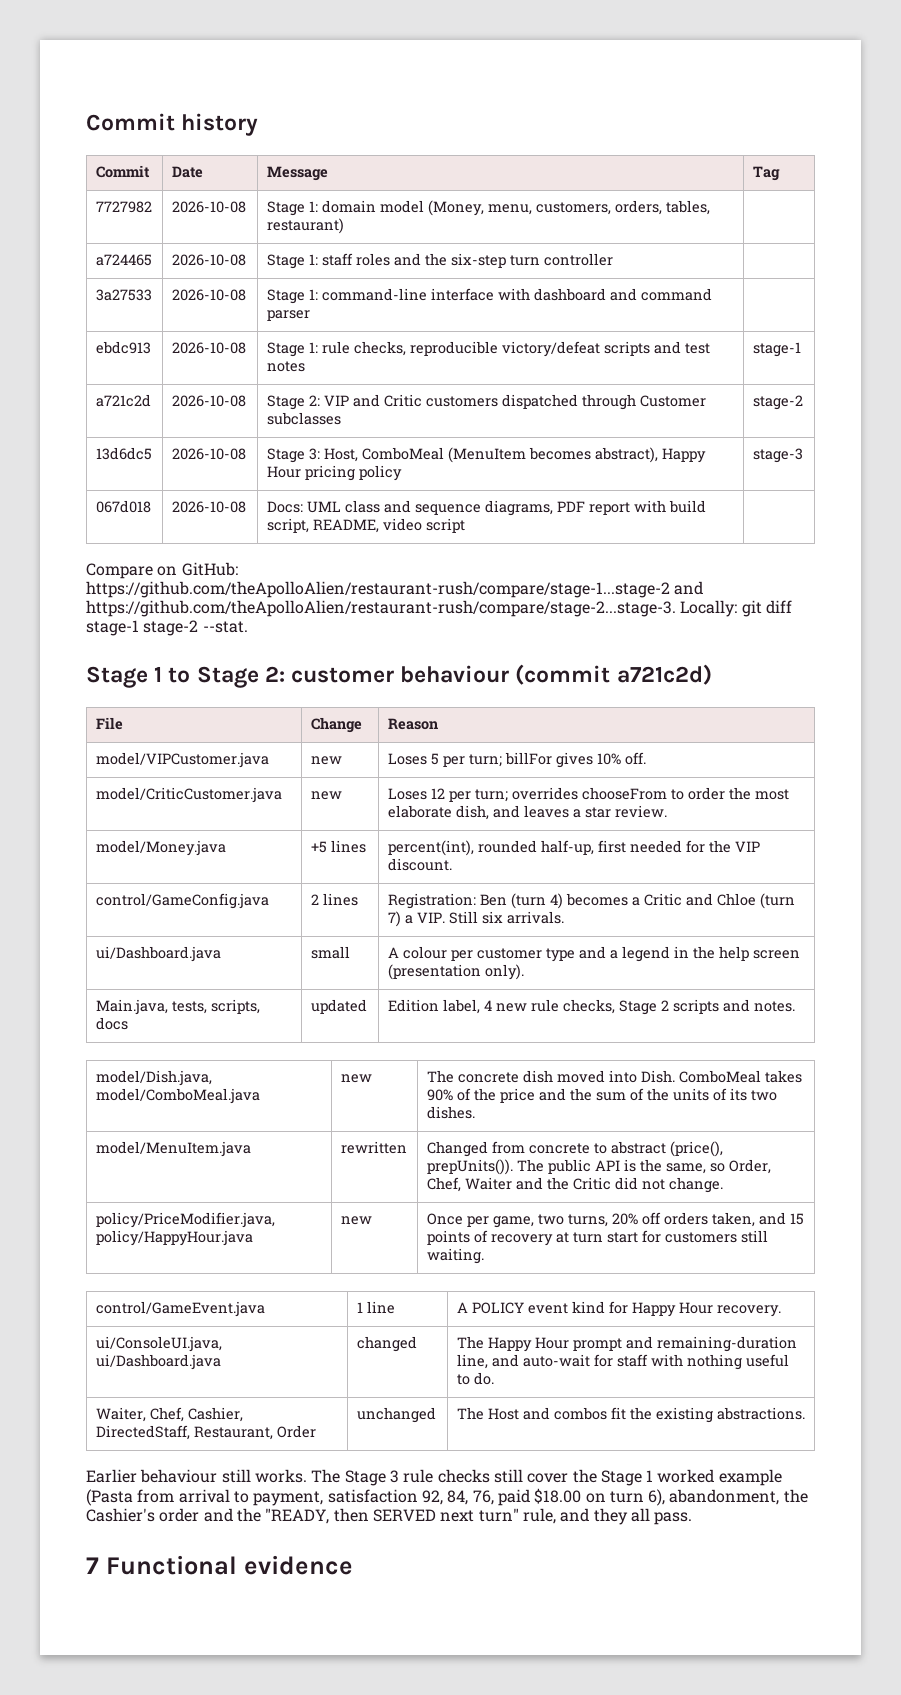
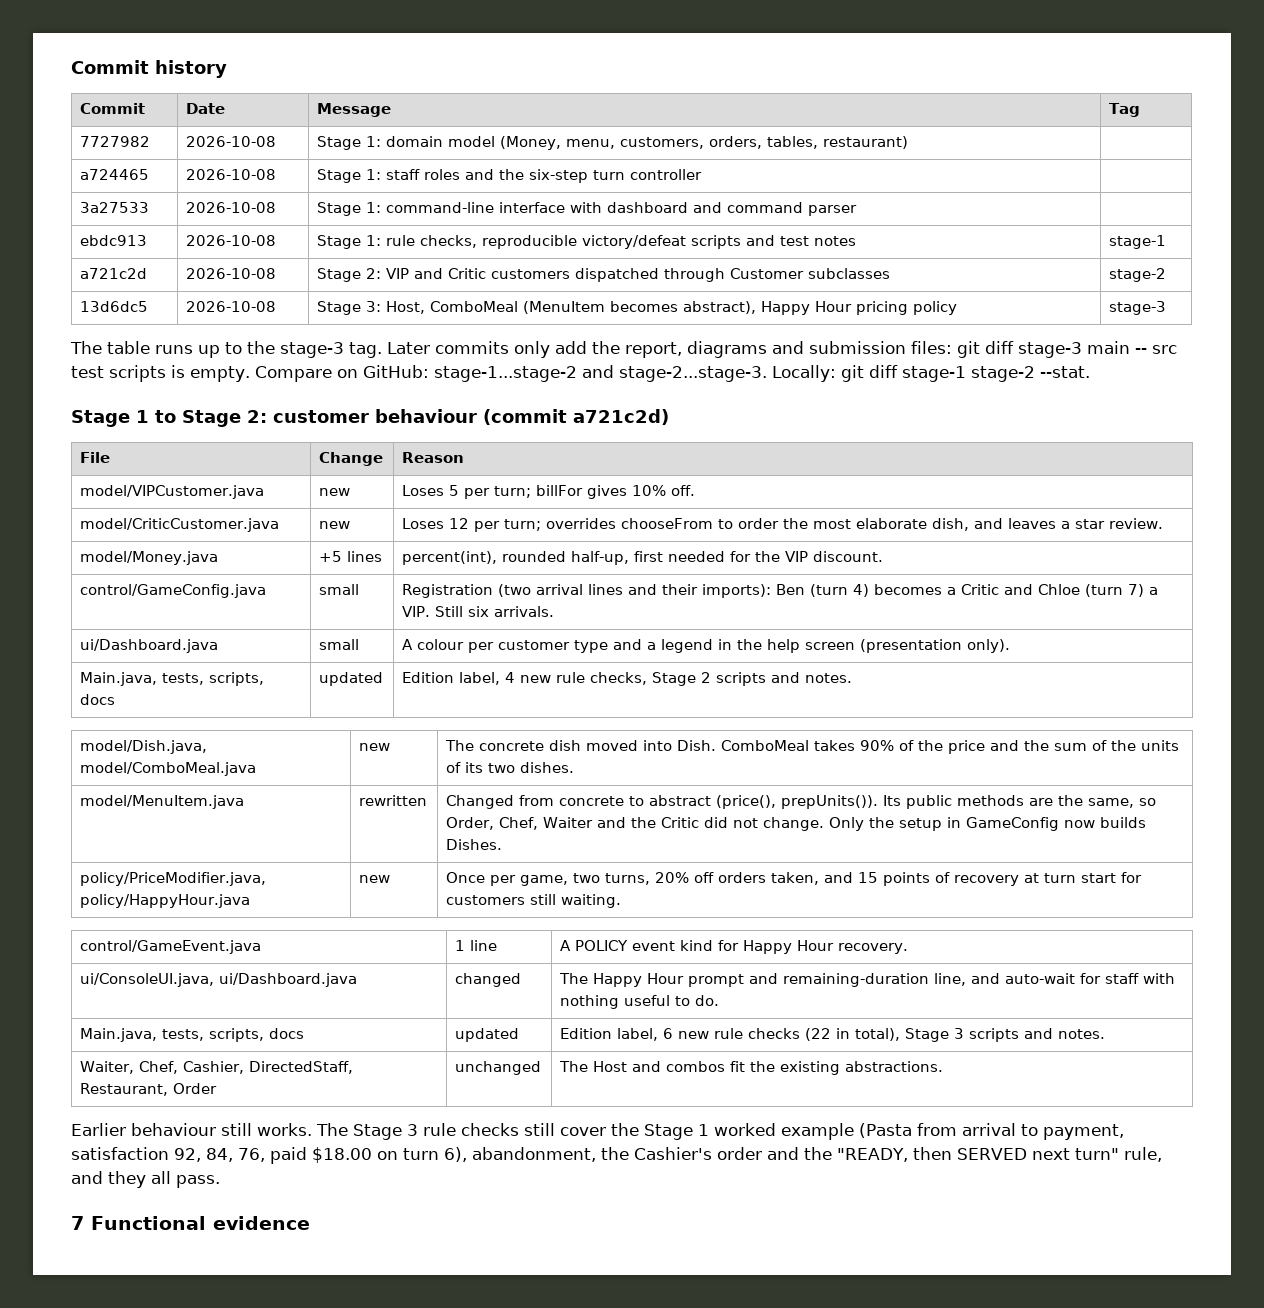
[95,500,151,513] [171,501,246,513] [266,500,706,516] [266,518,465,533] [86,562,238,579] [86,581,704,598] [86,600,676,617] // 067d018 | 2026-10-08 | Docs: UML class and sequence diagrams, PDF report with build script, README, video script | // Compare on GitHub: https://github.com/theApolloAlien/restaurant-rush/compare/stage-1...stage-2 and https://github.com/theApolloAlien/restaurant-rush/compare/stage-2...stage-3. -> [70,341,1177,358] [71,365,767,382] // The table runs up to the stage-3 tag. Later commits only add the report, diagrams and submission files: git diff stage-3 main -- src test scripts is empty. Compare on GitHub: stage-1...stage-2 and stage-2...stage-3.
[310,893,358,906] [387,893,476,909] 2 lines | Registration: -> [318,584,359,595] [401,584,771,598] small | Registration (two arrival lines and their imports):
[516,1159,636,1174] The public API is -> [882,795,1053,809] Its public methods are
(723, 1185) none -> [828,817,1146,831] [445,839,502,850] Only the setup in GameConfig now builds Dishes.
(494, 1378) none -> [79,1028,304,1042] [454,1028,519,1042] [559,1028,1105,1042] // Main.java, tests, scripts, docs | updated | Edition label, 6 new rule checks (22 in total), Stage 3 scripts and notes.

